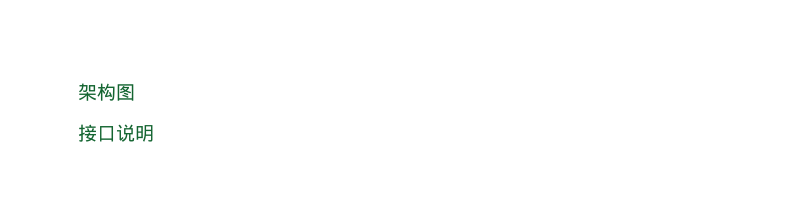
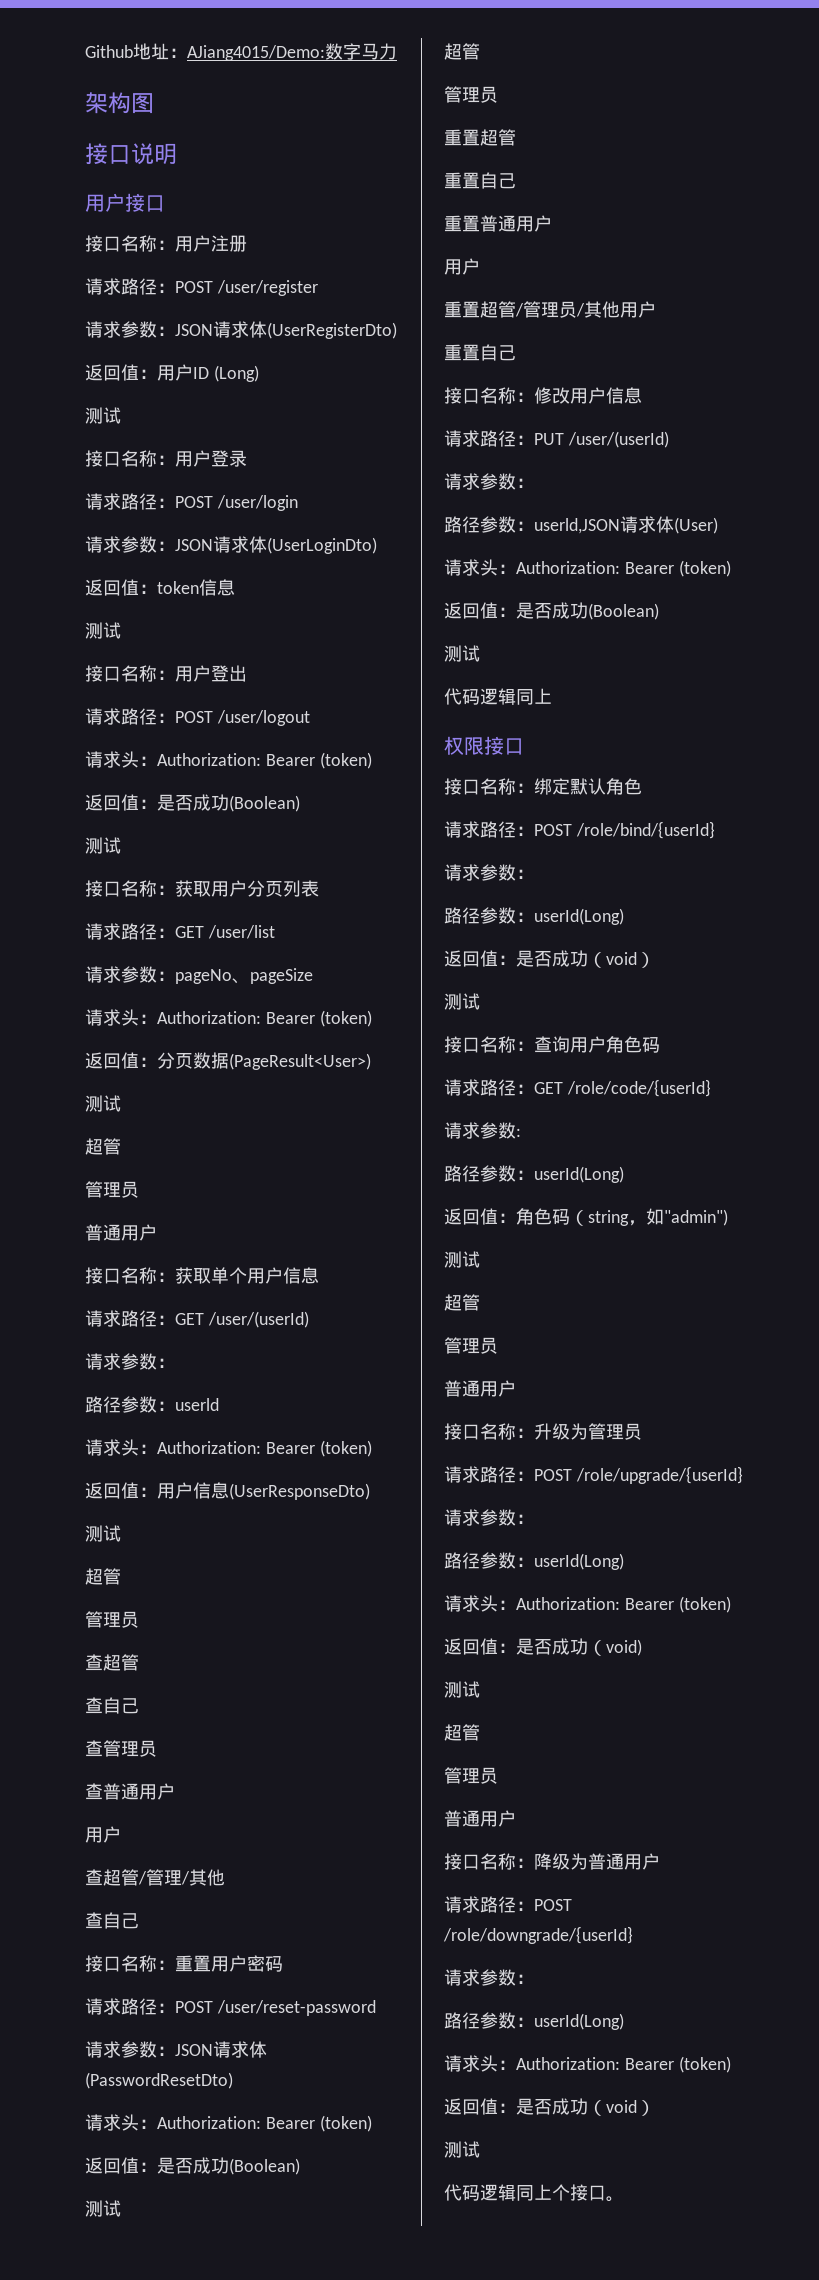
[78,83,135,101] [78,124,154,142] 架构图 // 接口说明 -> [85,43,397,61] [85,92,154,114] [85,143,177,165] [85,193,165,212] [85,235,247,252] [85,278,318,296] [85,321,397,339] [85,364,259,382] [85,407,121,424] [85,450,247,467] [85,493,298,511] [85,536,377,554] [85,579,235,596] [85,622,121,639] [85,665,247,682] [85,708,310,726] [85,751,372,769] [85,794,300,812] [85,837,121,854] [85,880,319,897] [85,923,275,940] [85,966,313,984] [85,1009,372,1027] [85,1052,371,1070] [85,1095,121,1112] [85,1138,121,1155] [85,1181,139,1198] [85,1224,157,1241] [85,1267,319,1284] [85,1310,309,1328] [85,1353,175,1370] [85,1396,219,1413] [85,1439,372,1457] [85,1482,370,1500] [85,1525,121,1542] [85,1568,121,1585] [85,1611,139,1628] [85,1654,139,1671] [85,1697,139,1714] [85,1740,157,1757] [85,1783,175,1800] [85,1826,121,1843] [85,1869,225,1886] [85,1912,139,1929] [85,1955,283,1972] [85,1998,376,2016] [85,2041,267,2058] [85,2072,233,2089] [85,2114,372,2132] [85,2157,300,2175] [85,2200,121,2217] [444,43,480,60] [444,86,498,103] [444,129,516,146] [444,172,516,189] [444,215,552,232] [444,258,480,275] [444,301,656,318] [444,344,516,361] [444,387,642,404] [444,430,669,448] [444,473,534,490] [444,516,718,534] [444,559,731,577] [444,602,659,620] [444,645,480,662] [444,688,552,705] [444,736,524,755] [444,778,642,795] [444,821,715,839] [444,864,534,881] [444,907,624,925] [444,950,655,968] [444,993,480,1010] [444,1036,660,1053] [444,1079,711,1097] [444,1122,521,1139] [444,1165,624,1183] [444,1208,728,1226] [444,1251,480,1268] [444,1294,480,1311] [444,1337,498,1354] [444,1380,516,1397] [444,1423,642,1440] [444,1466,743,1484] [444,1509,534,1526] [444,1552,624,1570] [444,1595,731,1613] [444,1638,642,1656] [444,1681,480,1698] [444,1724,480,1741] [444,1767,498,1784] [444,1810,516,1827] [444,1853,660,1870] [444,1896,572,1913] [443,1926,633,1944] [444,1969,534,1986] [444,2012,624,2030] [444,2055,731,2073] [444,2098,655,2116] [444,2141,480,2158] [444,2184,624,2202] Github地址：AJiang4015/Demo:数字马力 // 架构图 // 接口说明 // 用户接口 // 接口名称：用户注册 // 请求路径：POST /user/register // 请求参数：JSON请求体(UserRegisterDto) // 返回值：用户ID (Long) // 测试 // 接口名称：用户登录 // 请求路径：POST /user/login // 请求参数：JSON请求体(UserLoginDto) // 返回值：token信息 // 测试 // 接口名称：用户登出 // 请求路径：POST /user/logout // 请求头：Authorization: Bearer (token) // 返回值：是否成功(Boolean) // 测试 // 接口名称：获取用户分页列表 // 请求路径：GET /user/list // 请求参数：pageNo、pageSize // 请求头：Authorization: Bearer (token) // 返回值：分页数据(PageResult<User>) // 测试 // 超管 // 管理员 // 普通用户 // 接口名称：获取单个用户信息 // 请求路径：GET /user/(userId) // 请求参数： // 路径参数：userld // 请求头：Authorization: Bearer (token) // 返回值：用户信息(UserResponseDto) // 测试 // 超管 // 管理员 // 查超管 // 查自己 // 查管理员 // 查普通用户 // 用户 // 查超管/管理/其他 // 查自己 // 接口名称：重置用户密码 // 请求路径：POST /user/reset-password // 请求参数：JSON请求体(PasswordResetDto) // 请求头：Authorization: Bearer (token) // 返回值：是否成功(Boolean) // 测试 // 超管 // 管理员 // 重置超管 // 重置自己 // 重置普通用户 // 用户 // 重置超管/管理员/其他用户 // 重置自己 // 接口名称：修改用户信息 // 请求路径：PUT /user/(userId) // 请求参数： // 路径参数：userld,JSON请求体(User) // 请求头：Authorization: Bearer (token) // 返回值：是否成功(Boolean) // 测试 // 代码逻辑同上 // 权限接口 // 接口名称：绑定默认角色 // 请求路径：POST /role/bind/{userId} // 请求参数： // 路径参数：userId(Long) // 返回值：是否成功（void） // 测试 // 接口名称：查询用户角色码 // 请求路径：GET /role/code/{userId} // 请求参数: // 路径参数：userId(Long) // 返回值：角色码（string，如"admin") // 测试 // 超管 // 管理员 // 普通用户 // 接口名称：升级为管理员 // 请求路径：POST /role/upgrade/{userId} // 请求参数： // 路径参数：userId(Long) // 请求头：Authorization: Bearer (token) // 返回值：是否成功（void) // 测试 // 超管 // 管理员 // 普通用户 // 接口名称：降级为普通用户 // 请求路径：POST /role/downgrade/{userId} // 请求参数： // 路径参数：userId(Long) // 请求头：Authorization: Bearer (token) // 返回值：是否成功（void） // 测试 // 代码逻辑同上个接口。

